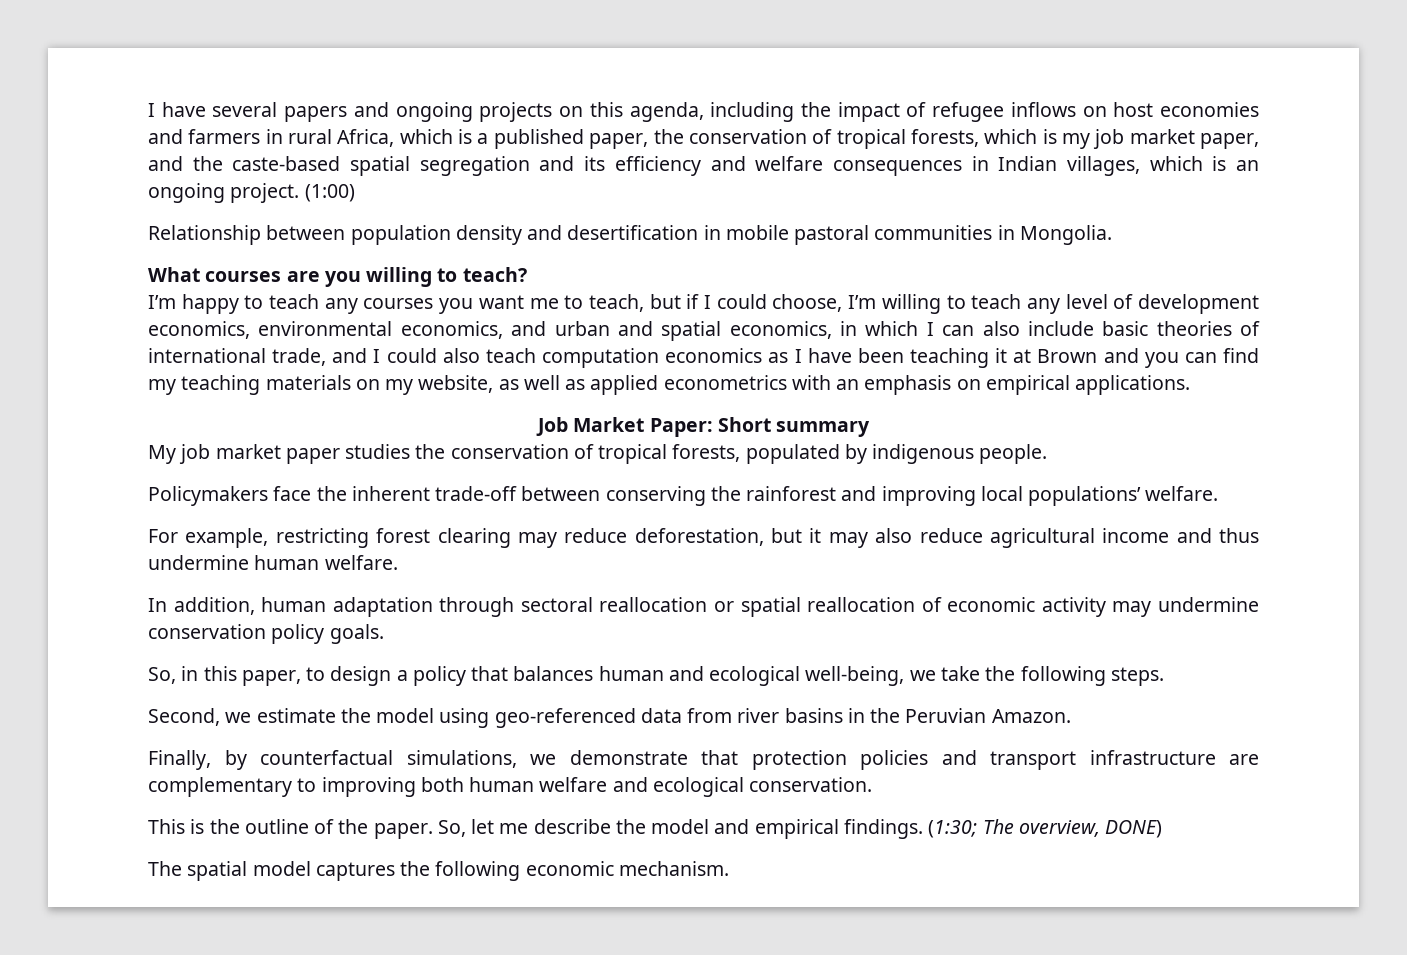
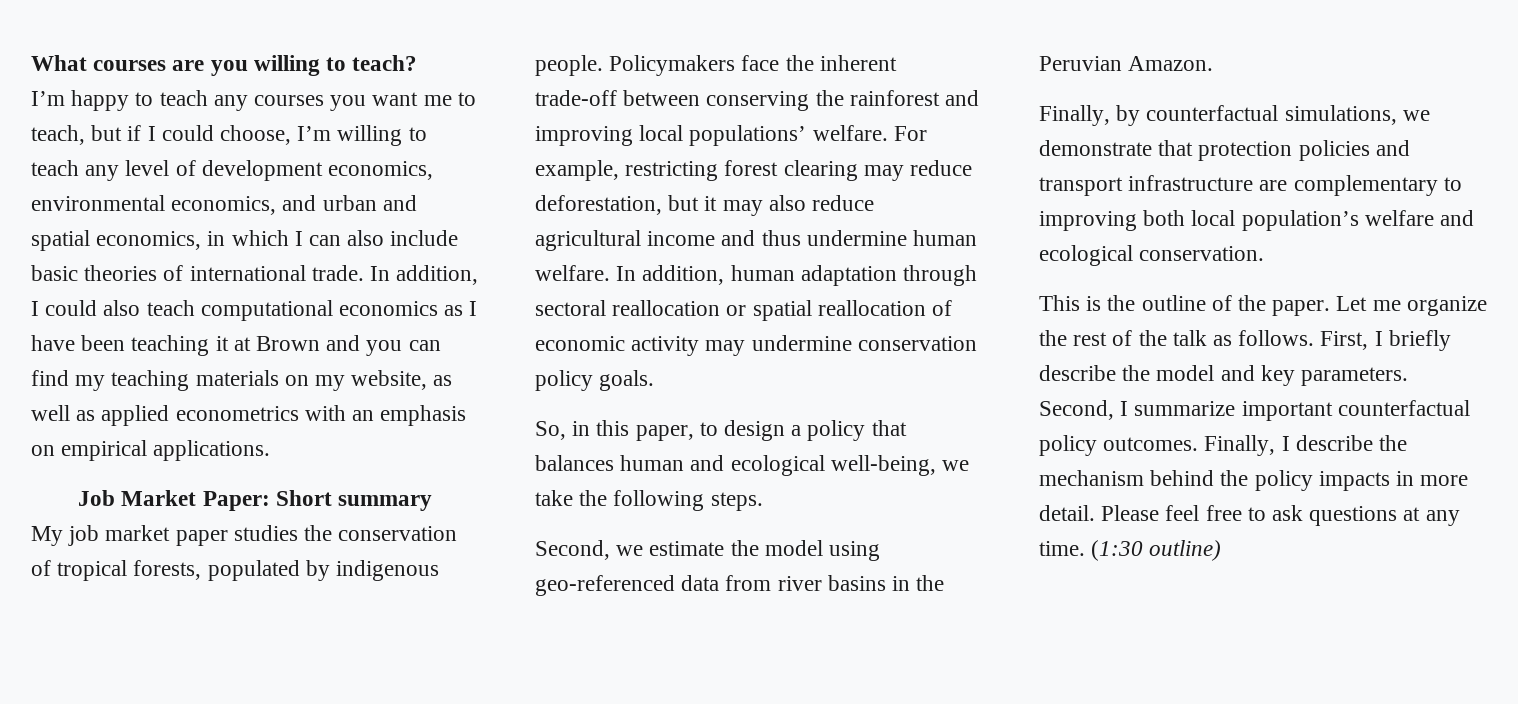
[148,102,1259,122] [148,129,1260,149] [148,156,1259,176] [148,183,355,203] [148,225,1112,245] I have several papers and ongoing projects on this agenda, including the impact of refugee inflows on host economies and farmers in rural Africa, which is a published paper, the conservation of tropical forests, which is my job market paper, and the caste-based spatial segregation and its efficiency and welfare consequences in Indian villages, which is an ongoing project. (1:00) // Relationship between population density and desertification in mobile pastoral communities in Mongolia. // -> (31, 63) none
[272,348,368,366] trade, and -> [311,265,479,285] trade. In addition,
[542,348,660,368] computation -> [200,300,333,321] computational
(1048, 454) // -> (603, 65) none
(1219, 493) // -> (888, 133) none
(398, 562) // -> (610, 273) none
[469,777,535,792] human -> [1191,210,1359,231] local population’s
[437,819,1163,839] [148,861,729,881] So, let me describe the model and empirical findings. (1:30; The overview, DONE) // The spatial model captures the following economic mechanism. -> [1336,296,1487,316] [1039,330,1451,351] [1039,365,1409,386] [1039,400,1470,421] [1039,435,1408,456] [1039,470,1469,491] [1039,505,1460,526] [1039,540,1222,561] Let me organize the rest of the talk as follows. First, I briefly describe the model and key parameters. Second, I summarize important counterfactual policy outcomes. Finally, I describe the mechanism behind the policy impacts in more detail. Please feel free to ask questions at any time. (1:30 outline)

